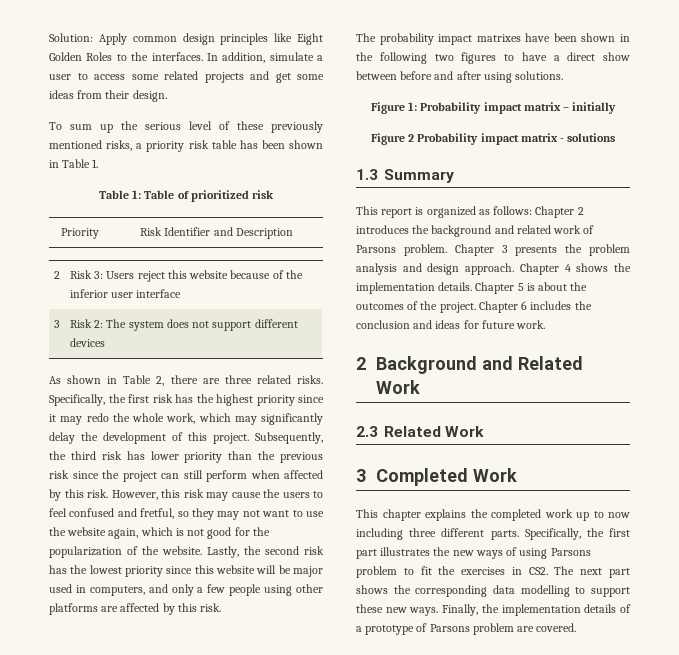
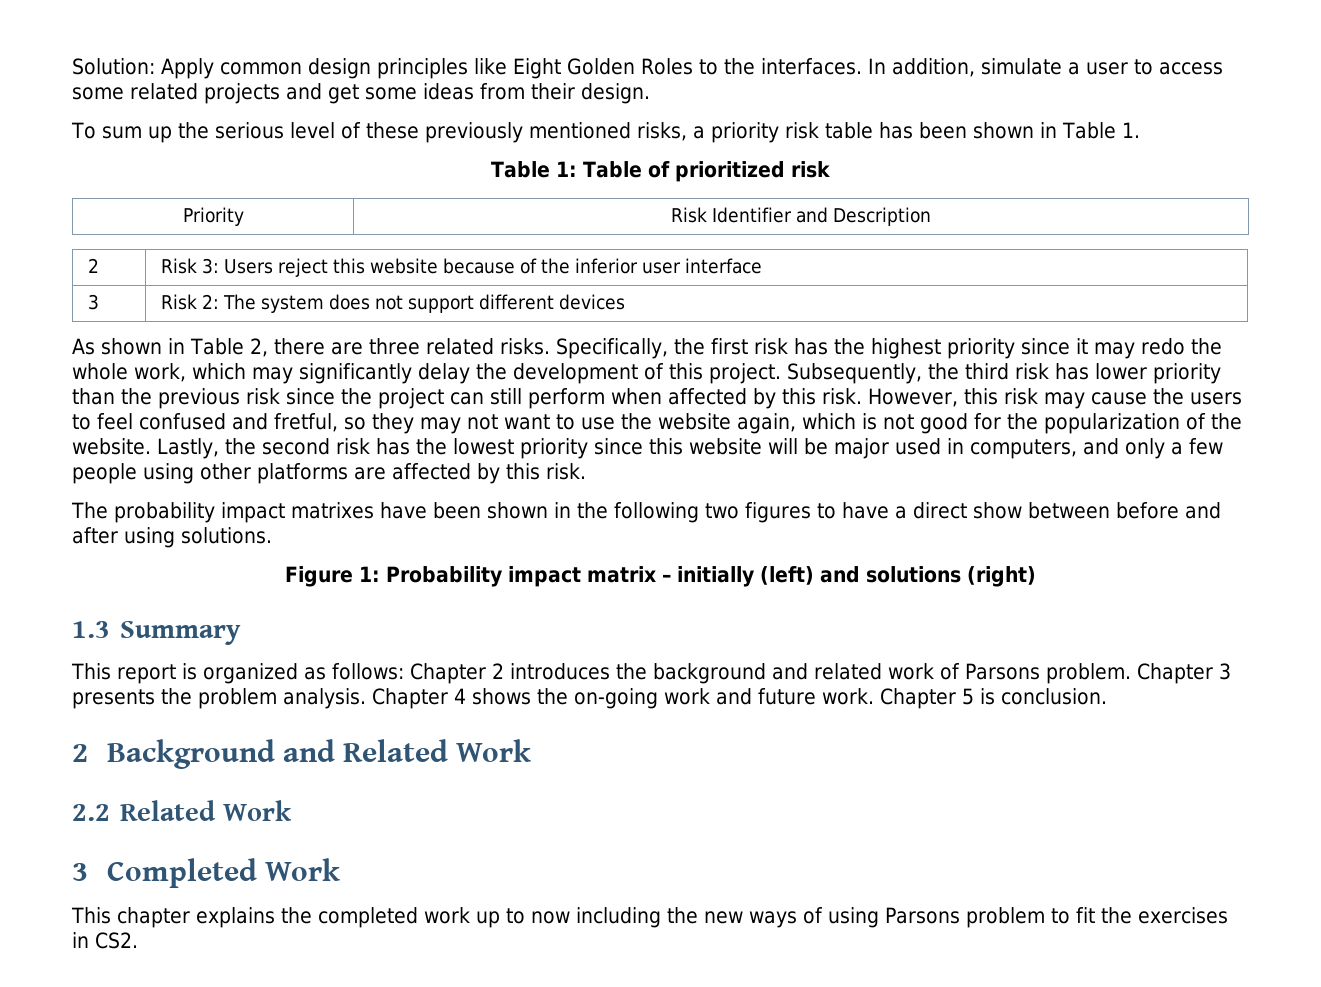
[370,133,564,145] // Figure 2 Probability impact matrix - -> [760,566,860,585] (left) and
(616, 137) none -> [967,566,1036,587] (right)
[356,263,631,275] [356,282,588,294] [356,301,592,313] [356,320,546,329] analysis and design approach. Chapter 4 shows the implementation details. Chapter 5 is about the outcomes of the project. Chapter 6 includes the conclusion and ideas for future work. -> [283,688,1107,709] analysis. Chapter 4 shows the on-going work and future work. Chapter 5 is conclusion.
[356,426,378,437] 2.3 -> [72,804,110,821] 2.2
[409,528,630,540] [356,547,431,559] three different parts. Specifically, the first part illustrates -> (661, 917) none
[554,566,630,578] [356,585,630,597] [356,604,631,616] [356,623,577,635] The next part shows the corresponding data modelling to support these new ways. Finally, the implementation details of a prototype of Parsons problem are covered. -> (138, 940) none

